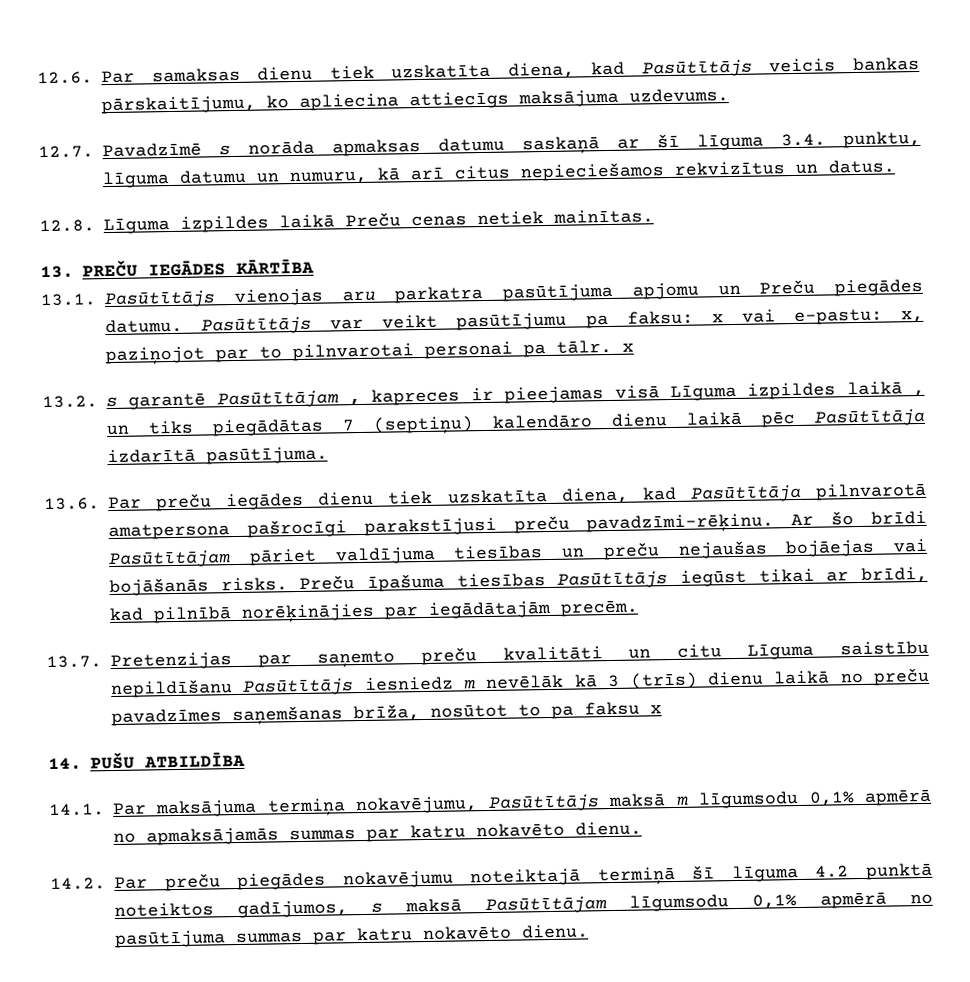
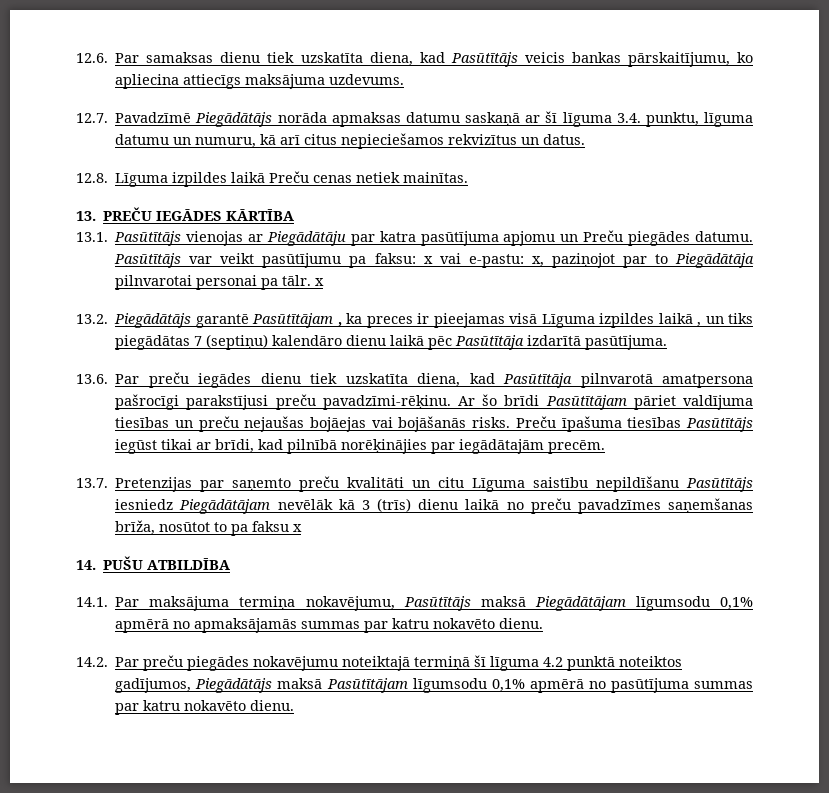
[219,145,231,156] s -> [195,112,273,127] Piegādātājs
[341,285,484,304] aru parkatra -> [248,231,416,246] ar Piegādātāju par katra
(282, 352) none -> [675,253,754,268] Piegādātāja
[106,396,118,408] s -> [114,313,192,328] Piegādātājs
[371,388,461,406] kapreces -> [346,313,413,328] ka preces
[464,679,477,690] m -> [179,499,271,514] Piegādātājam
[675,795,689,806] m -> [534,596,626,611] Piegādātājam
[370,902,383,913] s -> [195,678,273,693] Piegādātājs

